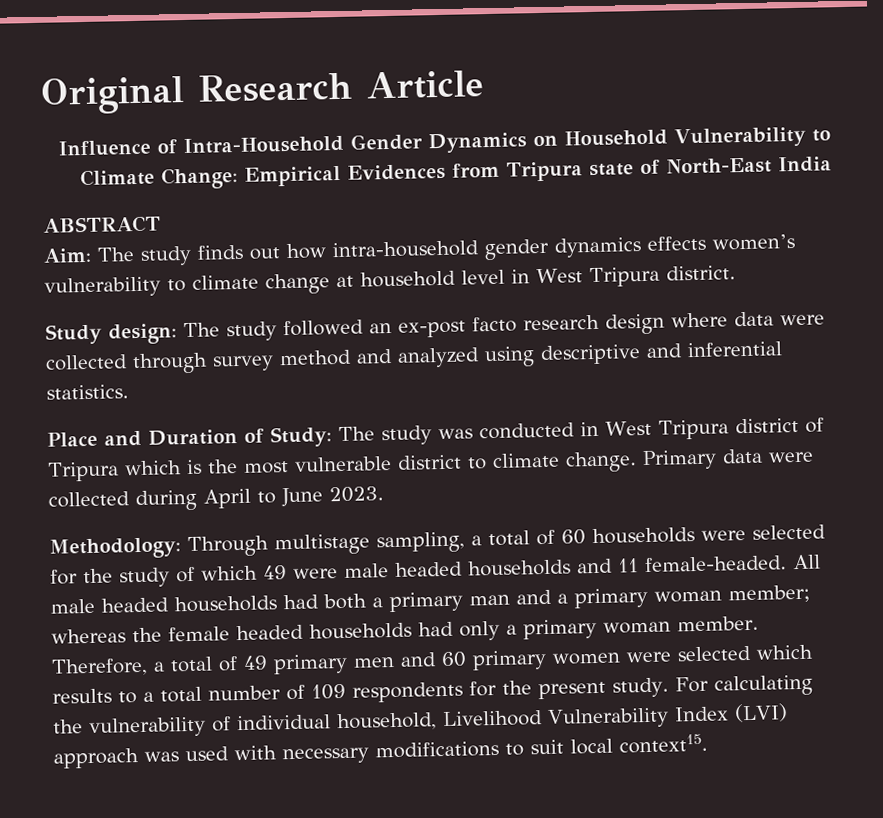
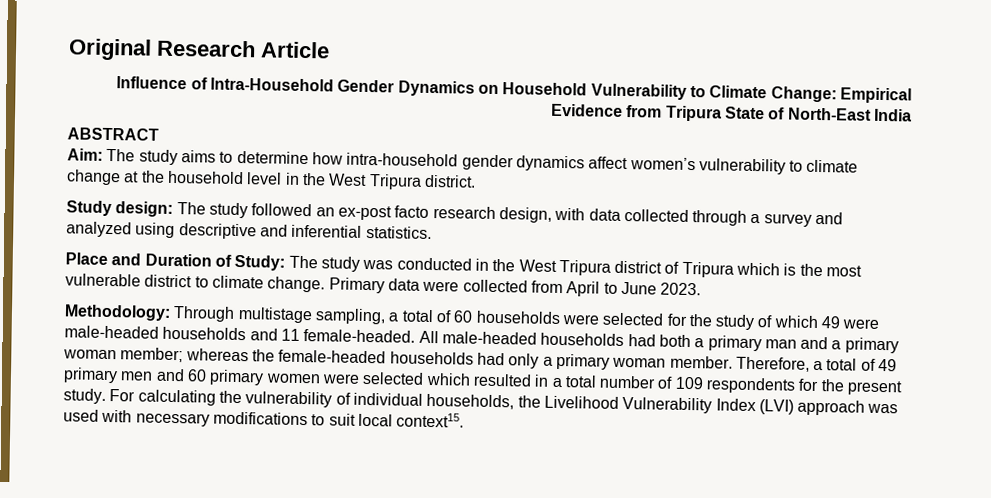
[347,163,447,181] Evidences -> [551,103,624,117] Evidence
[589,163,634,177] state -> [725,106,766,120] State
[197,244,281,260] finds out -> [180,150,309,165] aims to determine
[647,235,706,251] effects -> [588,156,629,170] affect
(354, 281) none -> [140,170,165,183] the
(530, 276) none -> [301,172,326,186] the
[605,311,825,335] [45,349,352,375] design where data were collected through survey method -> [498,207,812,227] design, with data collected through a survey
(599, 429) none -> [492,258,516,272] the
[135,489,197,512] during -> [530,280,563,294] from
[344,561,463,578] male headed -> [64,325,159,339] male-headed
[50,597,169,614] male headed -> [441,331,537,345] male-headed
[168,624,304,642] female headed -> [278,349,387,364] female-headed
[52,688,137,704] results to -> [472,373,550,387] resulted in
[336,712,437,732] household, -> [426,393,541,410] households, the

